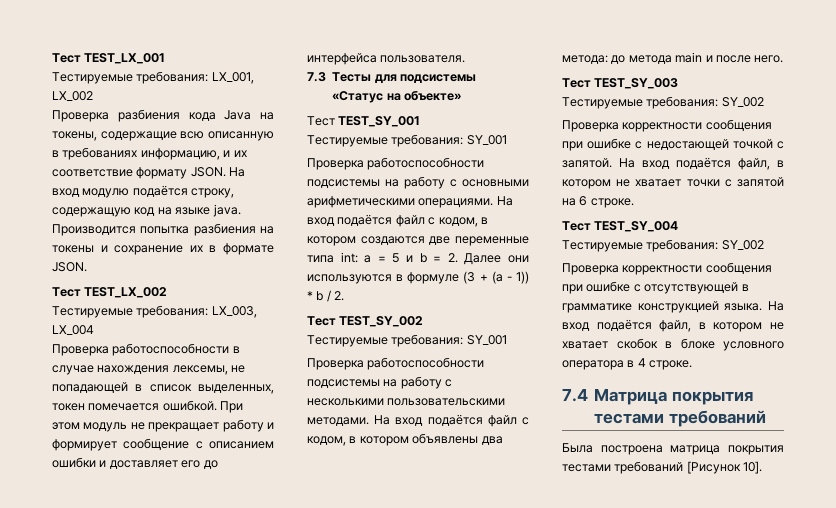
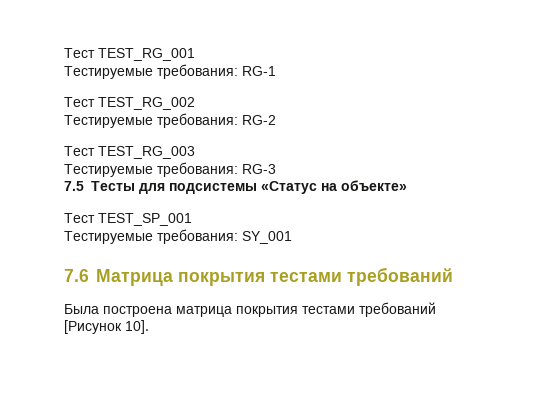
[52,53,166,64] [52,71,254,84] [52,91,93,101] [52,109,274,122] [52,131,274,141] [52,147,247,160] [52,167,246,179] [52,185,235,198] [52,204,241,217] [52,223,274,236] [52,243,274,255] [52,262,87,272] [52,287,168,298] [52,305,257,318] [52,325,94,335] [52,343,240,356] [52,365,246,375] [52,382,274,394] [52,400,244,413] [52,419,274,432] [52,438,274,451] [52,457,218,469] [307,53,466,65] [307,72,326,82] Тест TEST_LX_001 // Тестируемые требования: LX_001, LX_002 // Проверка разбиения кода Java на токены, содержащие всю описанную в требованиях информацию, и их соответствие формату JSON. На вход модулю подаётся строку, содержащую код на языке java. Производится попытка разбиения на токены и сохранение их в формате JSON. // Тест TEST_LX_002 // Тестируемые требования: LX_003, LX_004 // Проверка работоспособности в случае нахождения лексемы, не попадающей в список выделенных, токен помечается ошибкой. При этом модуль не прекращает работу и формирует сообщение с описанием ошибки и доставляет его до интерфейса пользователя. // 7.3 -> [64,48,195,61] [64,64,276,79] [64,97,195,110] [64,113,276,128] [64,146,195,159] [64,162,276,177] [64,181,84,191] Тест TEST_RG_001 // Тестируемые требования: RG-1 // Тест TEST_RG_002 // Тестируемые требования: RG-2 // Тест TEST_RG_003 // Тестируемые требования: RG-3 // 7.5
[338,116,421,127] [307,134,507,147] [307,157,485,170] [307,176,529,189] [307,196,513,208] [307,214,488,227] [307,236,529,246] [307,252,529,265] [307,271,529,284] [307,290,345,302] [307,316,424,327] [307,334,507,347] [307,357,485,370] [307,376,453,389] [307,398,506,406] [307,414,529,427] [307,433,503,446] [562,52,784,64] [562,78,679,89] [562,96,764,109] [562,119,772,132] [562,138,784,151] [562,157,784,170] [562,177,784,189] [562,196,634,208] [562,221,679,232] [562,239,764,252] [562,262,772,275] [562,281,749,294] [562,301,784,313] [562,319,784,332] [562,338,784,351] [562,358,693,370] [562,388,588,402] TEST_SY_001 // Тестируемые требования: SY_001 // Проверка работоспособности подсистемы на работу с основными арифметическими операциями. На вход подаётся файл с кодом, в котором создаются две переменные типа int: а = 5 и b = 2. Далее они используются в формуле (3 + (a - 1)) * b / 2. // Тест TEST_SY_002 // Тестируемые требования: SY_001 // Проверка работоспособности подсистемы на работу с несколькими пользовательскими методами. На вход подаётся файл с кодом, в котором объявлены два метода: до метода main и после него. // Тест TEST_SY_003 // Тестируемые требования: SY_002 // Проверка корректности сообщения при ошибке с недостающей точкой с запятой. На вход подаётся файл, в котором не хватает точки с запятой на 6 строке. // Тест TEST_SY_004 // Тестируемые требования: SY_002 // Проверка корректности сообщения при ошибке с отсутствующей в грамматике конструкцией языка. На вход подаётся файл, в котором не хватает скобок в блоке условного оператора в 4 строке. // 7.4 -> [98,213,192,226] [64,229,292,244] [64,269,89,282] TEST_SP_001 // Тестируемые требования: SY_001 // 7.6

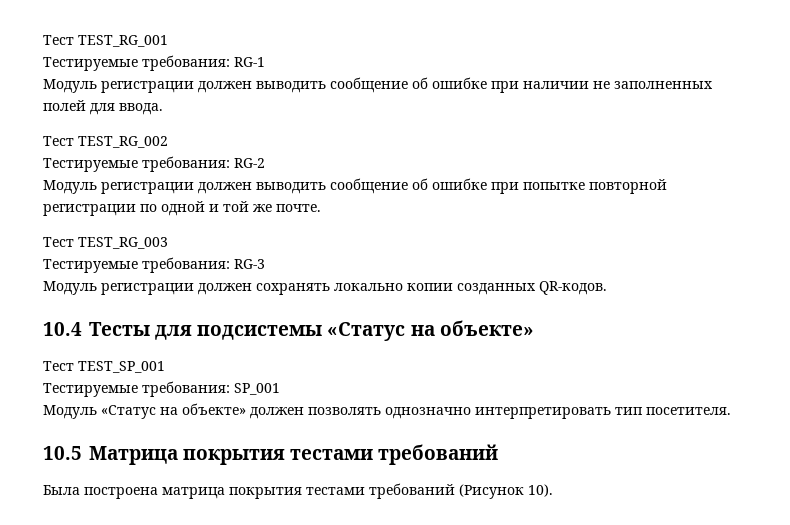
(276, 71) none -> [43,77,713,93] [43,100,163,115] // Модуль регистрации должен выводить сообщение об ошибке при наличии не заполненных полей для ввода.
(276, 120) none -> [43,178,667,194] [43,201,321,216] // Модуль регистрации должен выводить сообщение об ошибке при попытке повторной регистрации по одной и той же почте.
[64,181,84,191] 7.5 -> [43,281,607,295] [43,322,82,336] Модуль регистрации должен сохранять локально копии созданных QR-кодов. // 10.4
[242,231,292,244] [64,269,89,282] SY_001 // 7.6 -> [234,383,280,395] [43,403,731,419] [43,446,82,460] SP_001 // Модуль «Статус на объекте» должен позволять однозначно интерпретировать тип посетителя. // 10.5
[64,320,149,334] [Рисунок 10]. -> [459,484,553,499] (Рисунок 10).

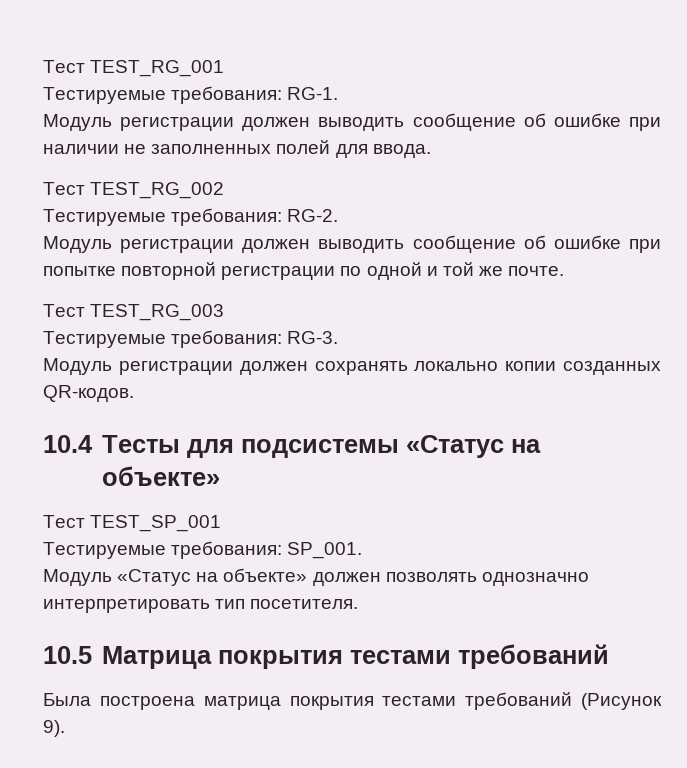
[234,57,265,67] RG-1 -> [287,87,339,100] RG-1.
[234,158,265,168] RG-2 -> [287,209,339,222] RG-2.
[234,259,265,269] RG-3 -> [287,331,339,344] RG-3.
[234,383,280,395] SP_001 -> [287,542,363,559] SP_001.
[528,484,553,497] 10). -> [43,720,65,737] 9).

